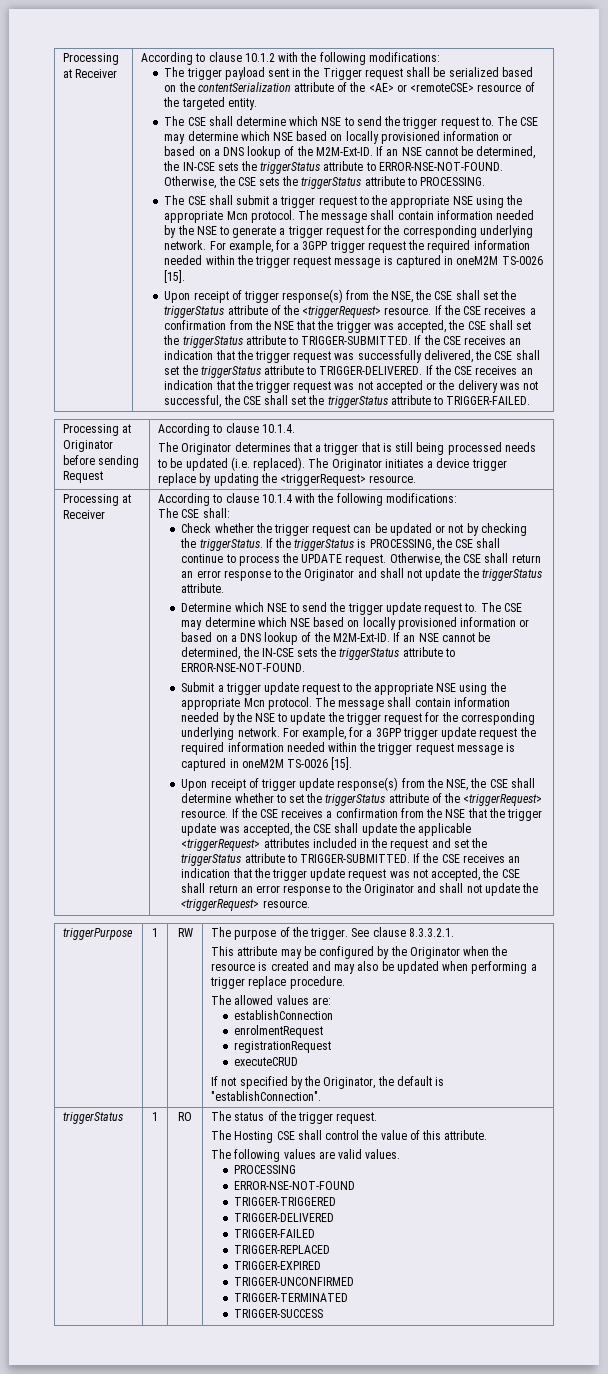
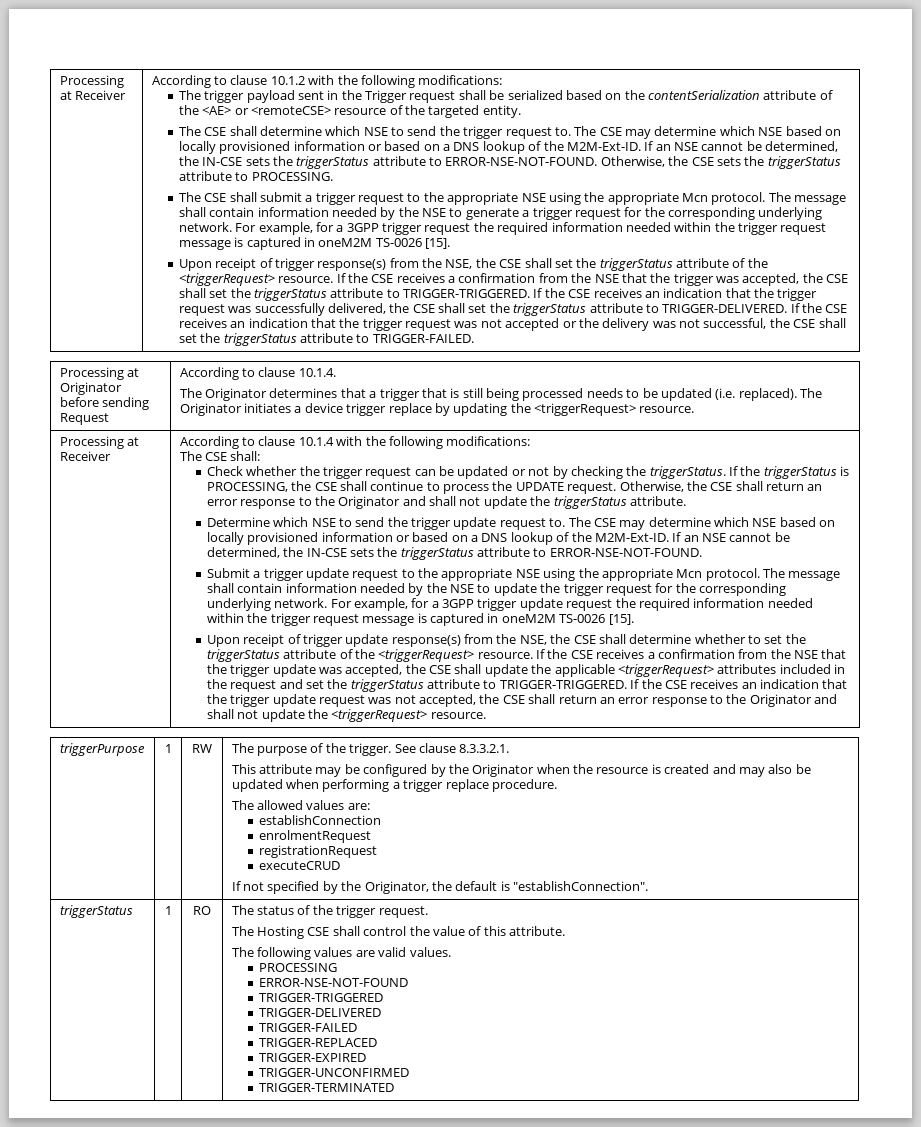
[301,336,412,345] TRIGGER-SUBMITTED. -> [403,289,531,298] TRIGGER-TRIGGERED.
[299,854,410,863] TRIGGER-SUBMITTED. -> [499,680,627,689] TRIGGER-TRIGGERED.
[234,1309,324,1318] // TRIGGER-SUCCESS -> (394, 1087) none

